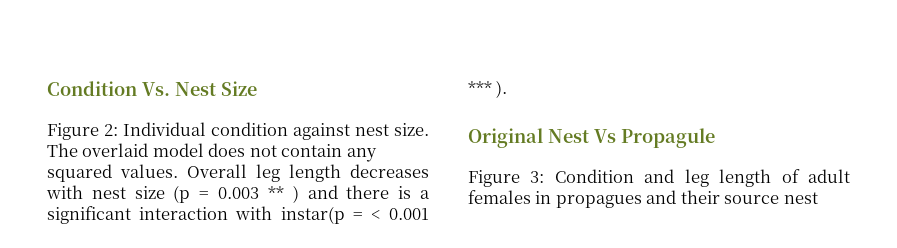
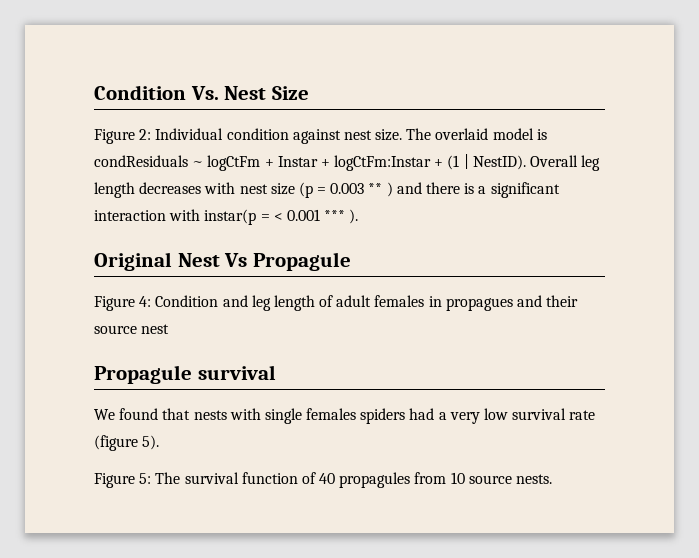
[208,143,377,162] [47,164,178,182] does not contain any squared values. -> [536,129,547,140] [94,154,526,171] is condResiduals ~ logCtFm + Instar + logCtFm:Instar + (1 | NestID).
[530,171,545,183] 3: -> [139,296,152,307] 4:
(818, 198) none -> [94,365,276,384] [94,408,596,424] [94,435,160,451] [94,472,553,488] // Propagule survival // We found that nests with single females spiders had a very low survival rate (figure 5). // Figure 5: The survival function of 40 propagules from 10 source nests.

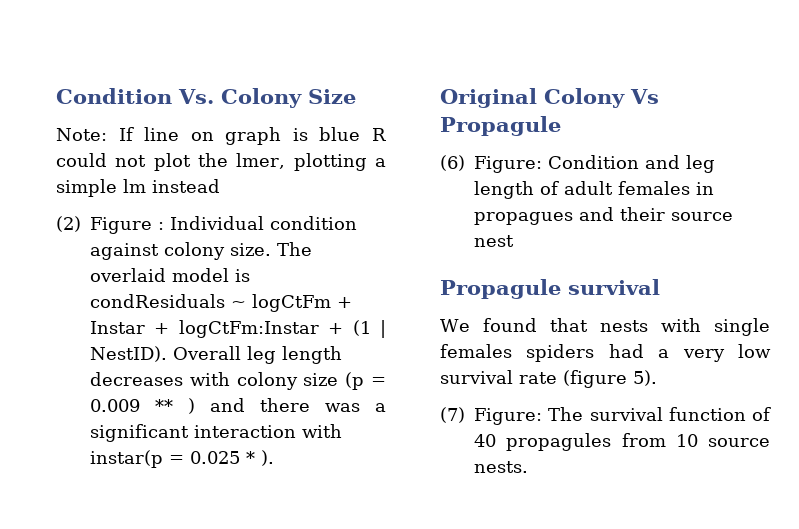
[224,86,267,100] Nest -> [221,88,302,108] Colony
[94,129,152,144] Figure 2: -> [56,127,386,145] [56,153,386,171] [56,179,220,197] [56,216,164,234] Note: If line on graph is blue R could not plot the lmer, plotting a simple lm instead // (2) Figure :
[343,130,372,140] nest -> [164,242,225,260] colony
[239,184,268,194] nest -> [236,372,298,390] colony
[330,183,365,194] 0.003 -> [90,399,140,412] 0.009
[464,183,475,194] is -> [325,403,360,412] was
[273,209,346,221] < 0.001 *** -> [190,451,255,464] 0.025 *
[177,253,220,267] Nest -> [544,88,625,108] Colony
[94,296,152,311] Figure 4: -> [440,155,542,173] (6) Figure:
[94,473,152,488] Figure 5: -> [440,407,542,425] (7) Figure:

